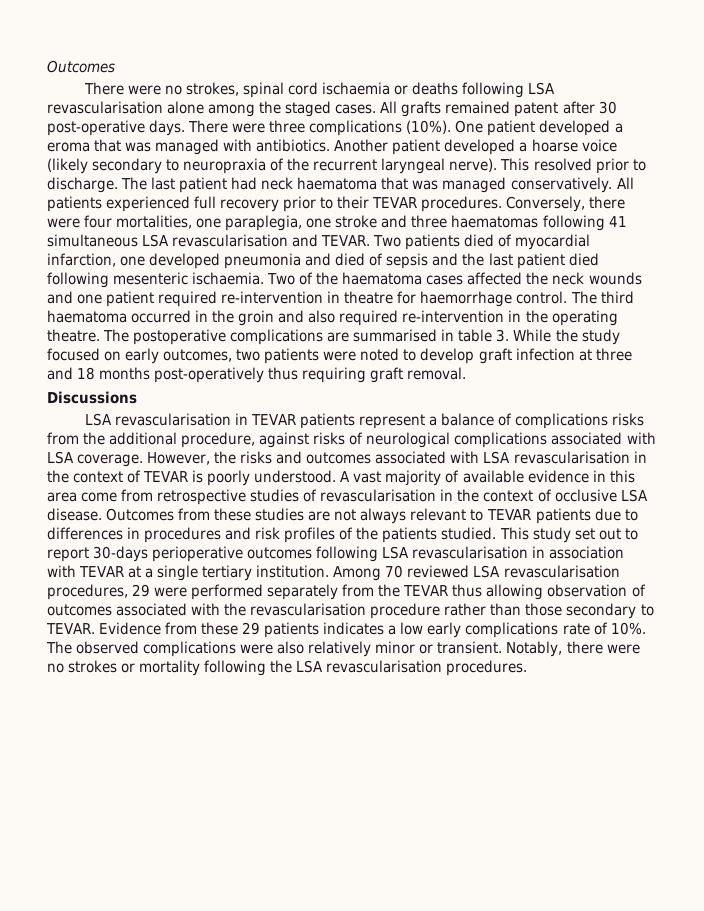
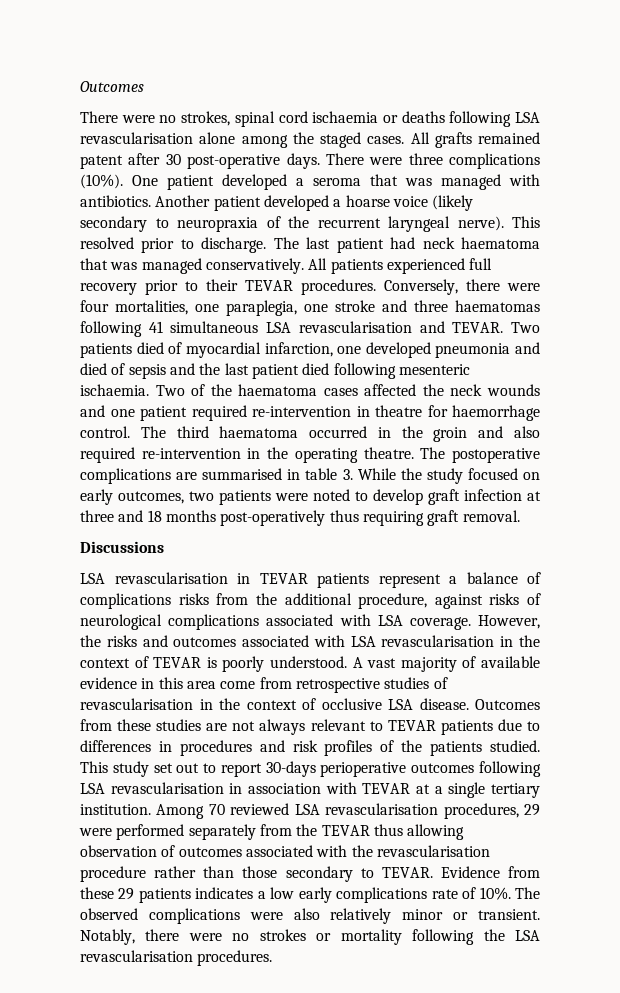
[47,142,90,152] eroma -> [313,178,361,186] seroma

